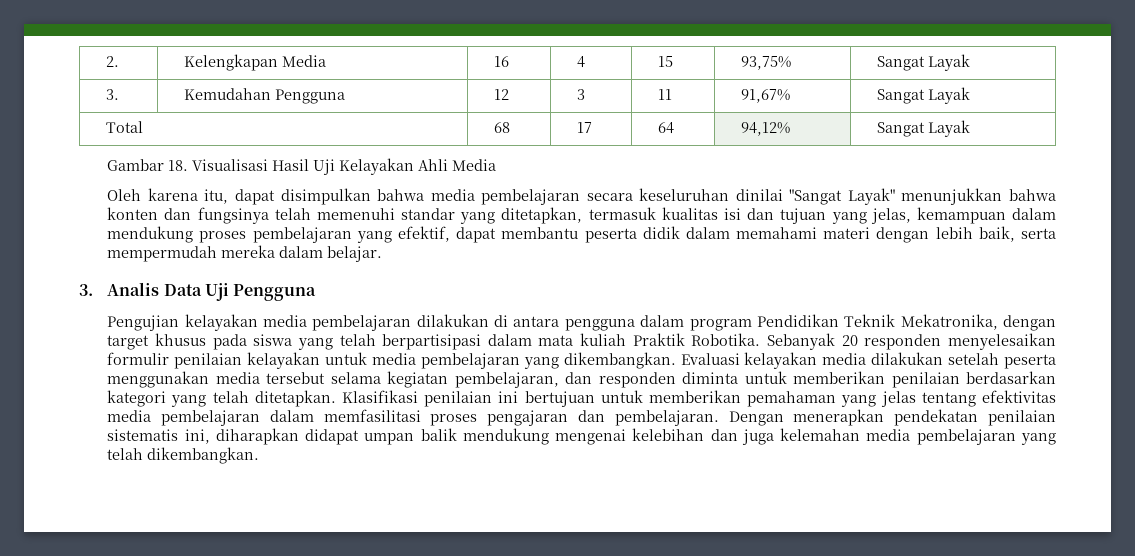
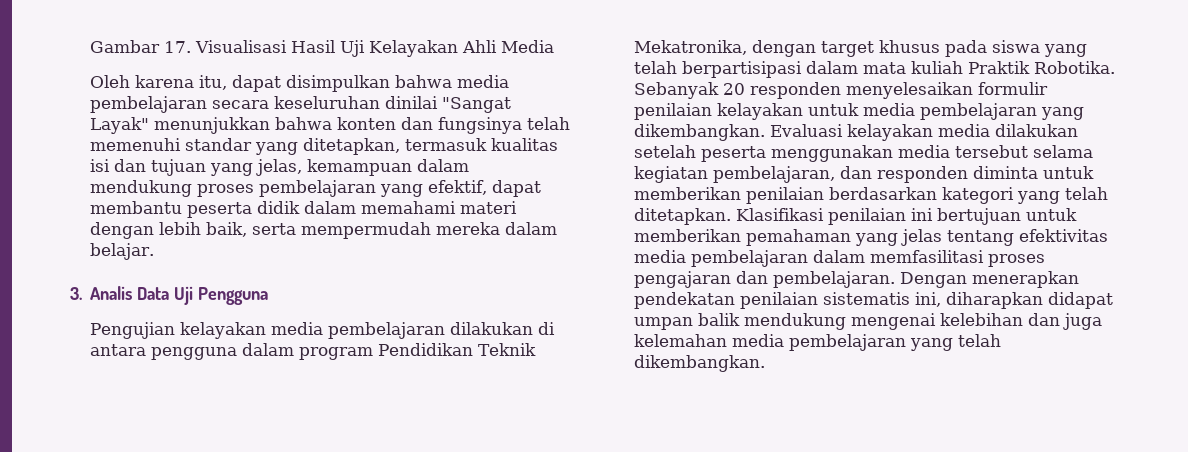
[105,56,119,67] [183,54,326,71] [493,56,509,67] [576,56,585,68] [657,56,673,67] [740,56,791,70] [876,54,970,71] [105,89,119,100] [183,88,345,104] [493,89,509,100] [576,89,585,100] [657,89,672,100] [740,89,790,103] [876,87,970,104] [105,121,143,133] [493,122,510,133] [576,122,592,133] [657,122,674,134] [740,122,790,136] [876,120,970,137] [107,159,189,171] 2. | Kelengkapan Media | 16 | 4 | 15 | 93,75% | Sangat Layak // 3. | Kemudahan Pengguna | 12 | 3 | 11 | 91,67% | Sangat Layak // Total | 68 | 17 | 64 | 94,12% | Sangat Layak // Gambar 18. -> [90,40,192,53] Gambar 17.

